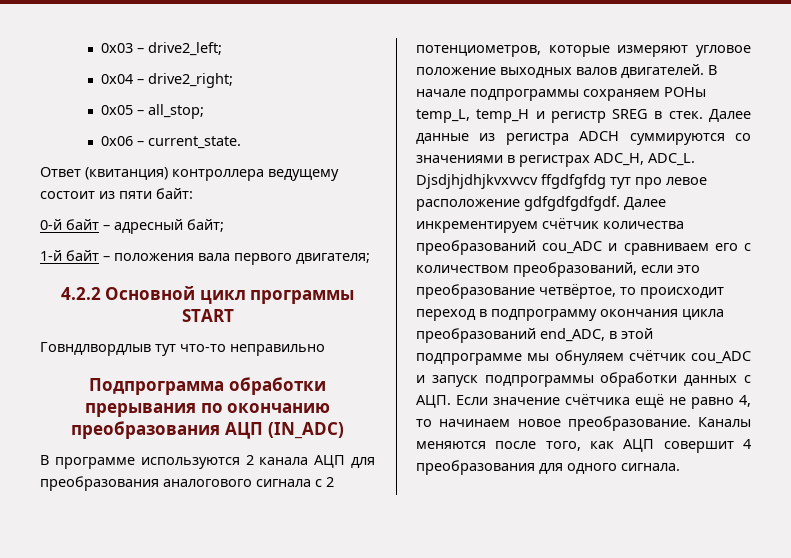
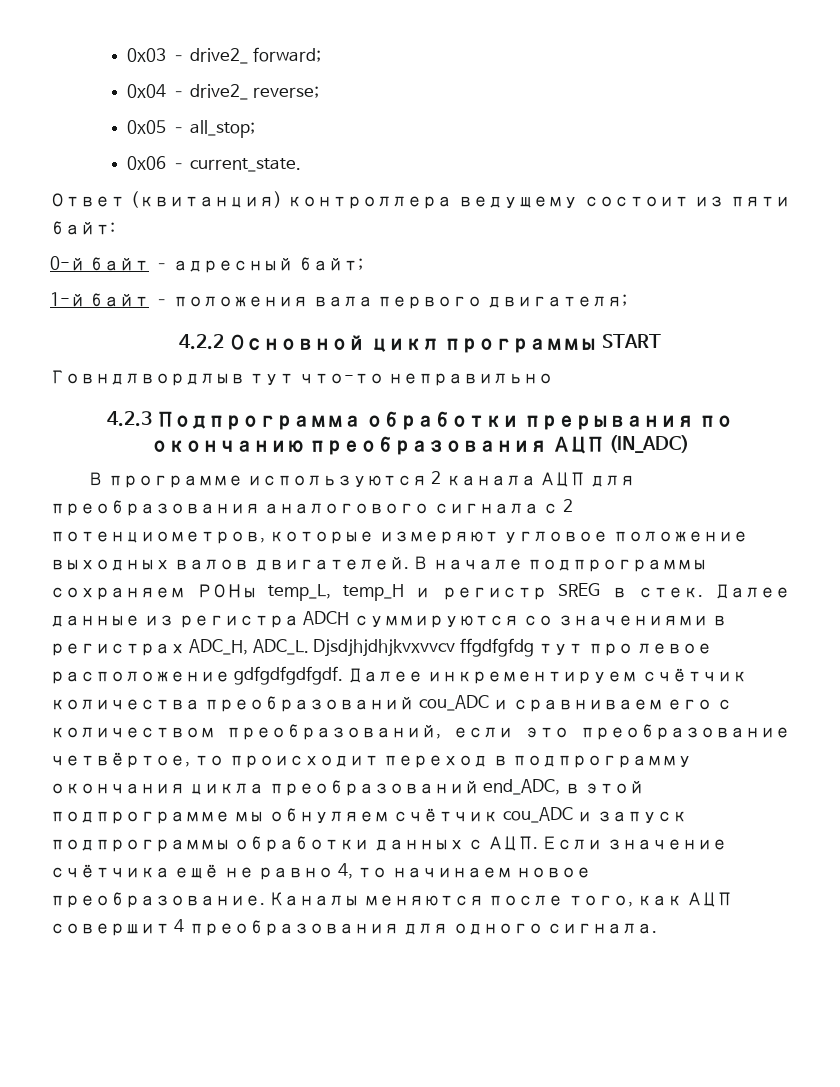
[147,42,222,56] drive2_left; -> [190,47,321,64] drive2_ forward;
[147,73,233,88] drive2_right; -> [190,84,319,100] drive2_ reverse;
(325, 350) none -> [106,411,152,427] 4.2.3

